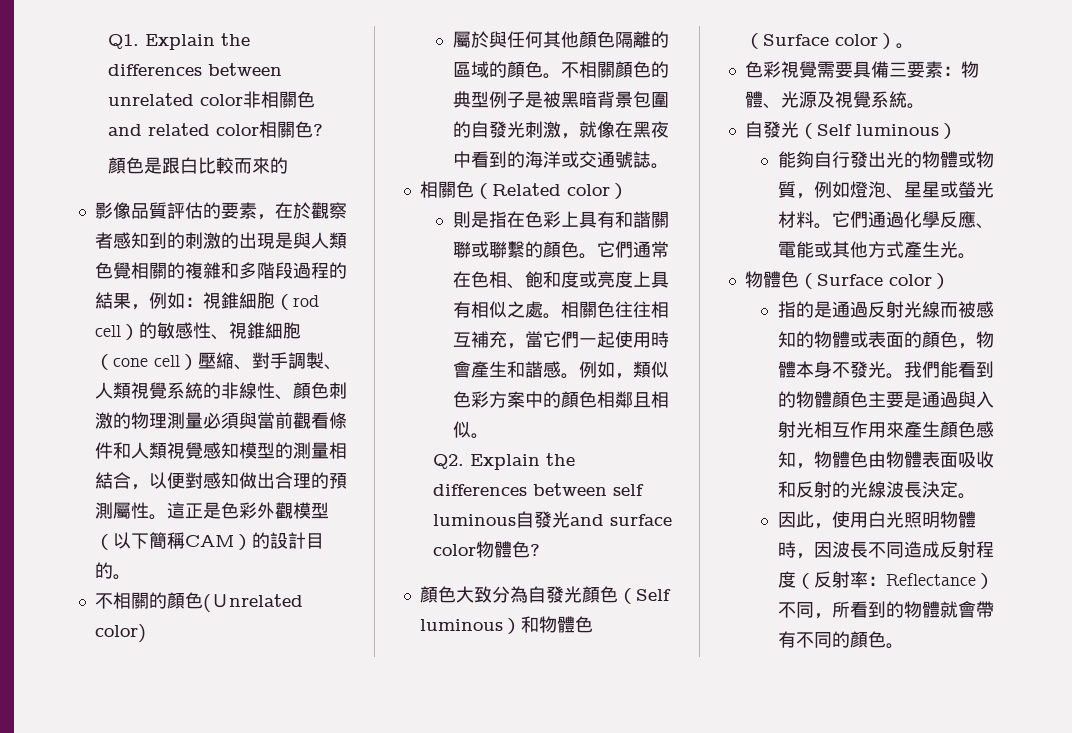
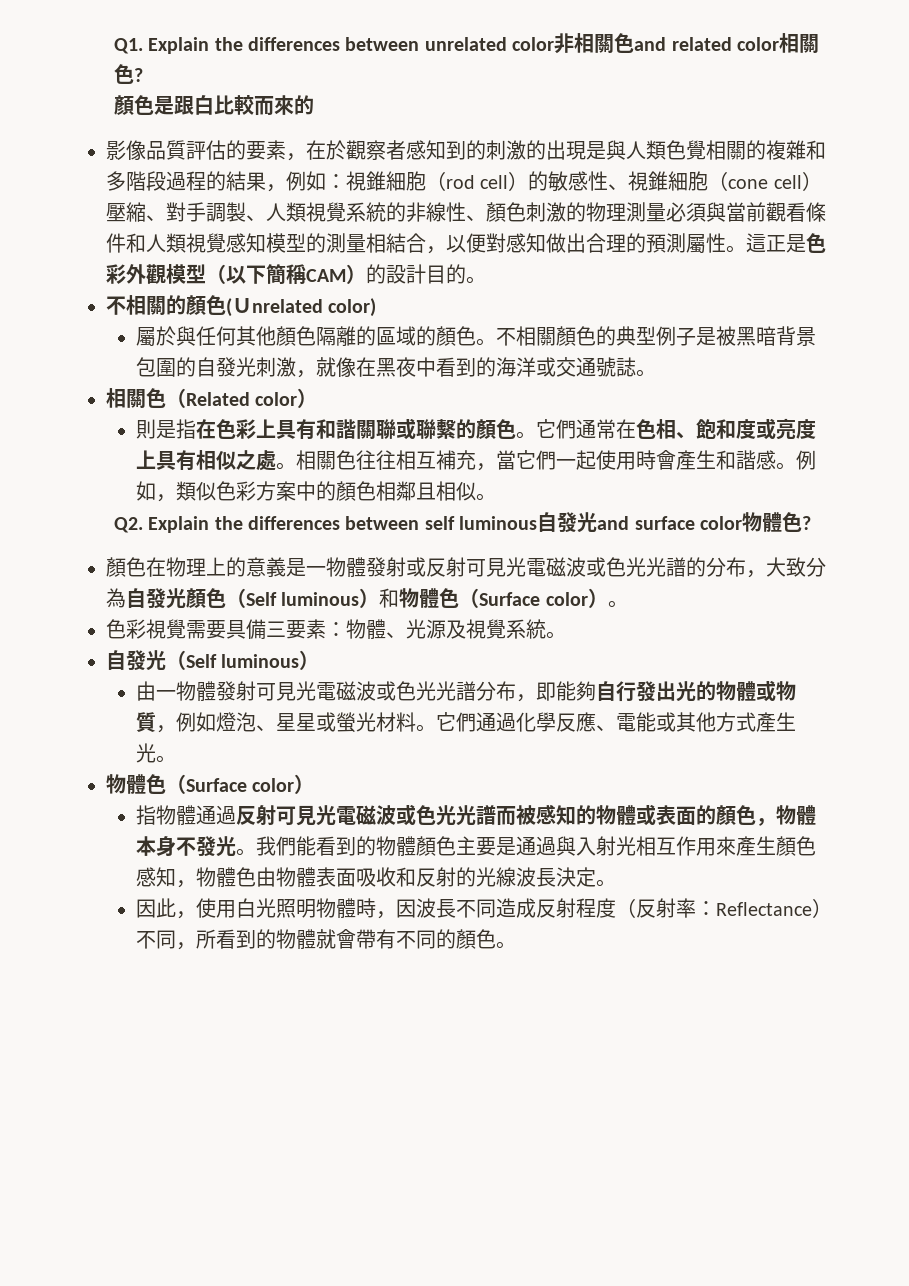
(456, 594) none -> [146,557,766,578] 在物理上的意義是一物體發射或反射可見光電磁波或色光光譜的分布，
(957, 131) none -> [135,681,556,702] 由一物體發射可見光電磁波或色光光譜分布，即
[795,301,832,318] 的是 -> [155,805,196,825] 物體
[903,301,940,318] 光線 -> [275,804,496,826] 可見光電磁波或色光光譜

